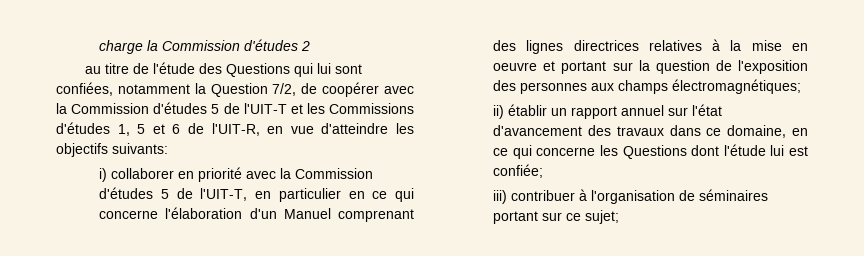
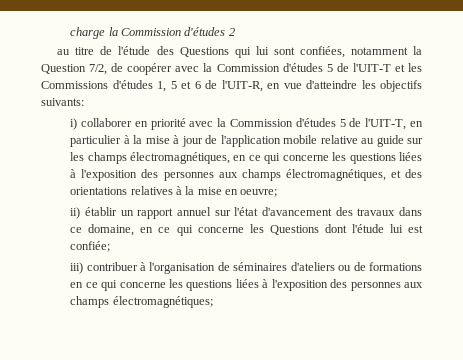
[348,188,414,202] [99,207,415,222] [493,40,639,54] en ce qui concerne l'élaboration d'un Manuel comprenant des lignes directrices -> [123,135,423,147] [70,152,422,164] [70,169,422,181] [70,187,128,195] à la mise à jour de l'application mobile relative au guide sur les champs électromagnétiques, en ce qui concerne les questions liées à l'exposition des personnes aux champs électromagnétiques, et des orientations
[493,60,808,74] [493,79,802,94] oeuvre et portant sur la question de l'exposition des personnes aux champs électromagnétiques; -> [240,189,278,197] oeuvre;
[493,210,620,224] portant sur ce sujet; -> [290,262,422,271] [70,279,423,291] [70,296,213,308] d'ateliers ou de formations en ce qui concerne les questions liées à l'exposition des personnes aux champs électromagnétiques;

